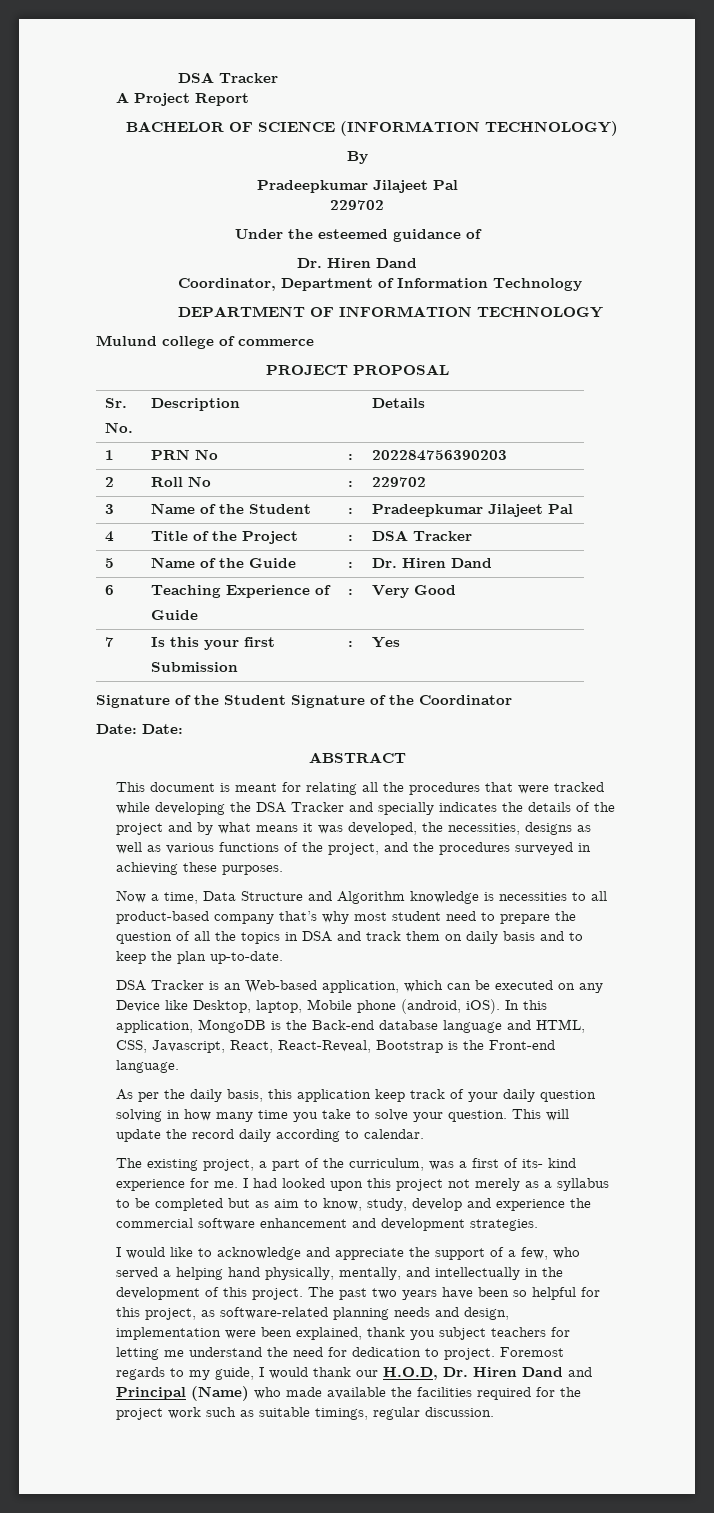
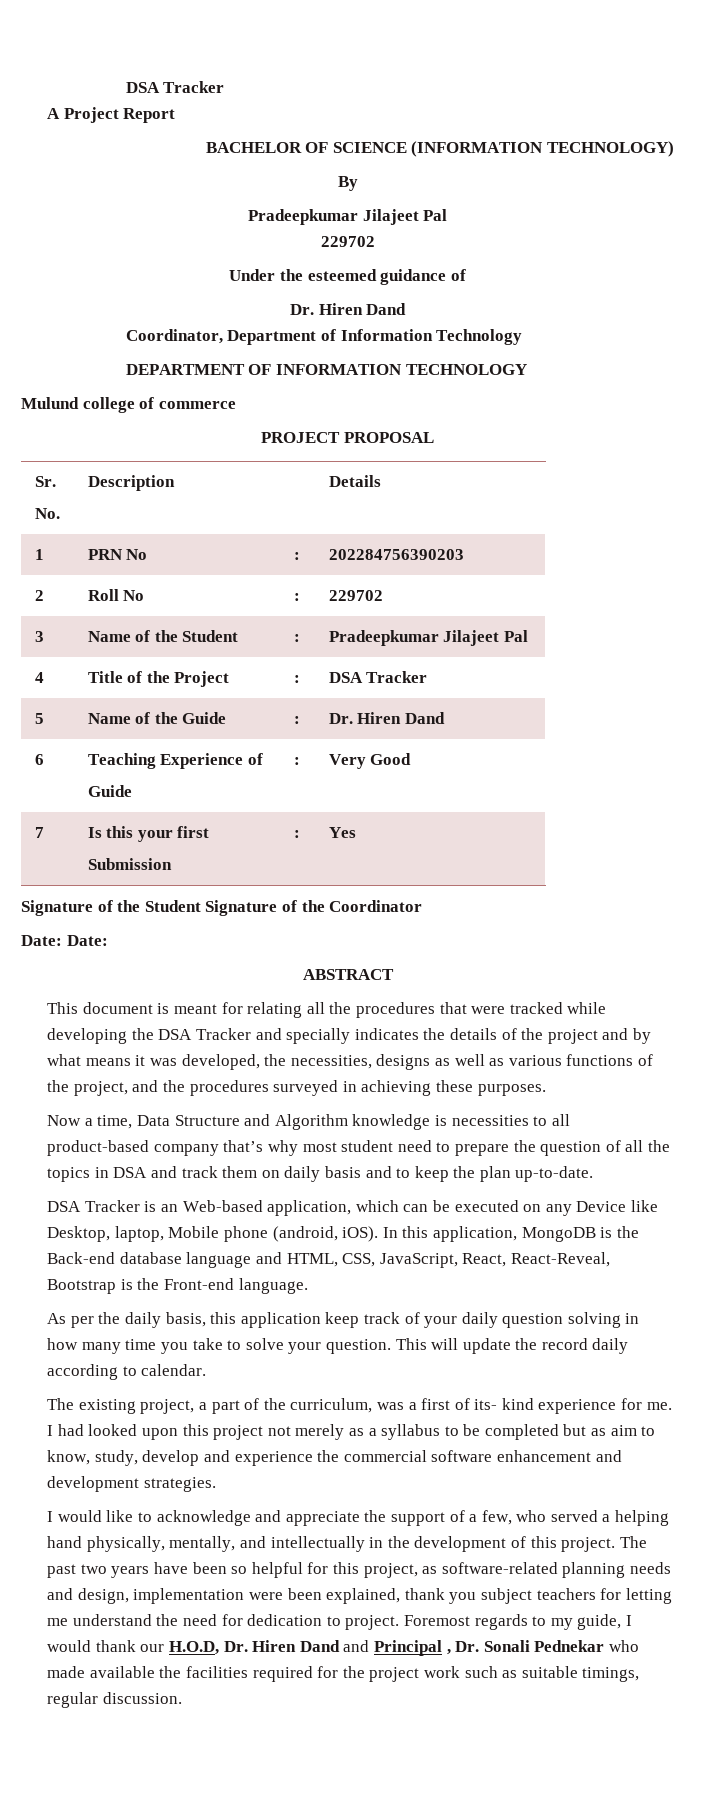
[152,1040,226,1053] Javascript, -> [379,1253,458,1268] JavaScript,
[191,1386,250,1401] (Name) -> [446,1640,605,1655] , Dr. Sonali Pednekar

